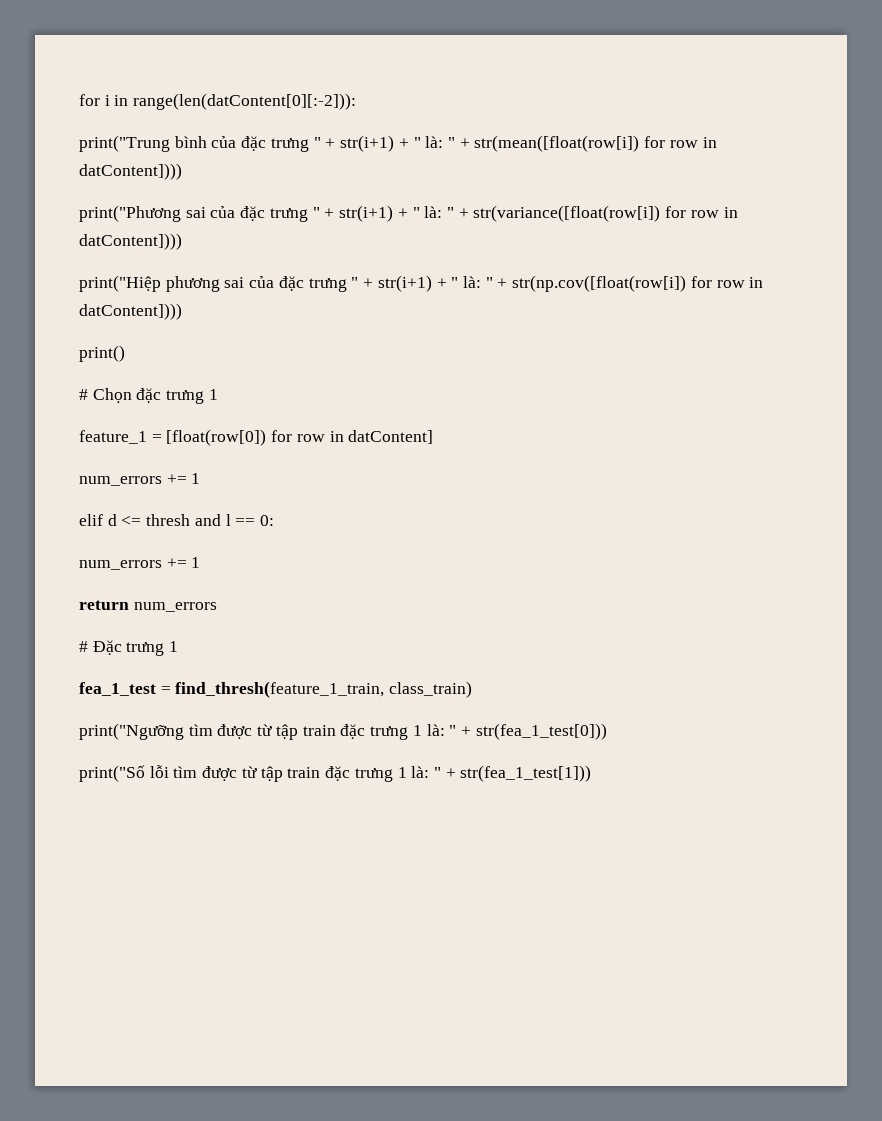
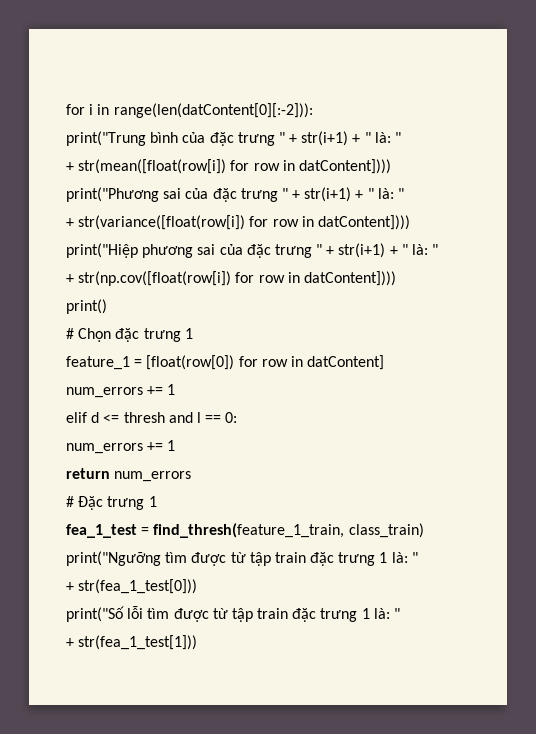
(455, 142) none -> (402, 137) //
(454, 212) none -> (405, 193) //
(493, 282) none -> (439, 249) //
(457, 730) none -> (418, 557) //
(441, 772) none -> (401, 613) //

